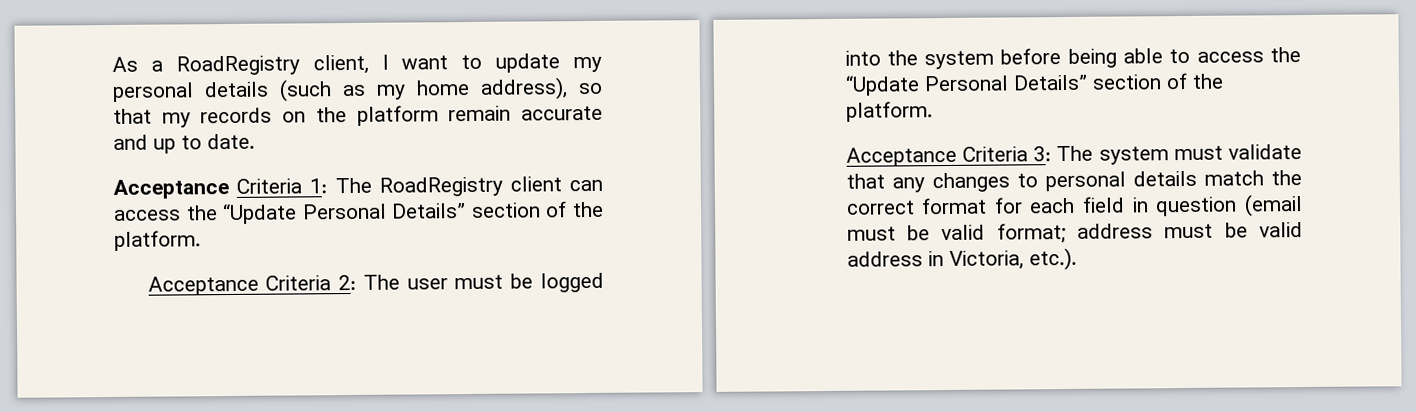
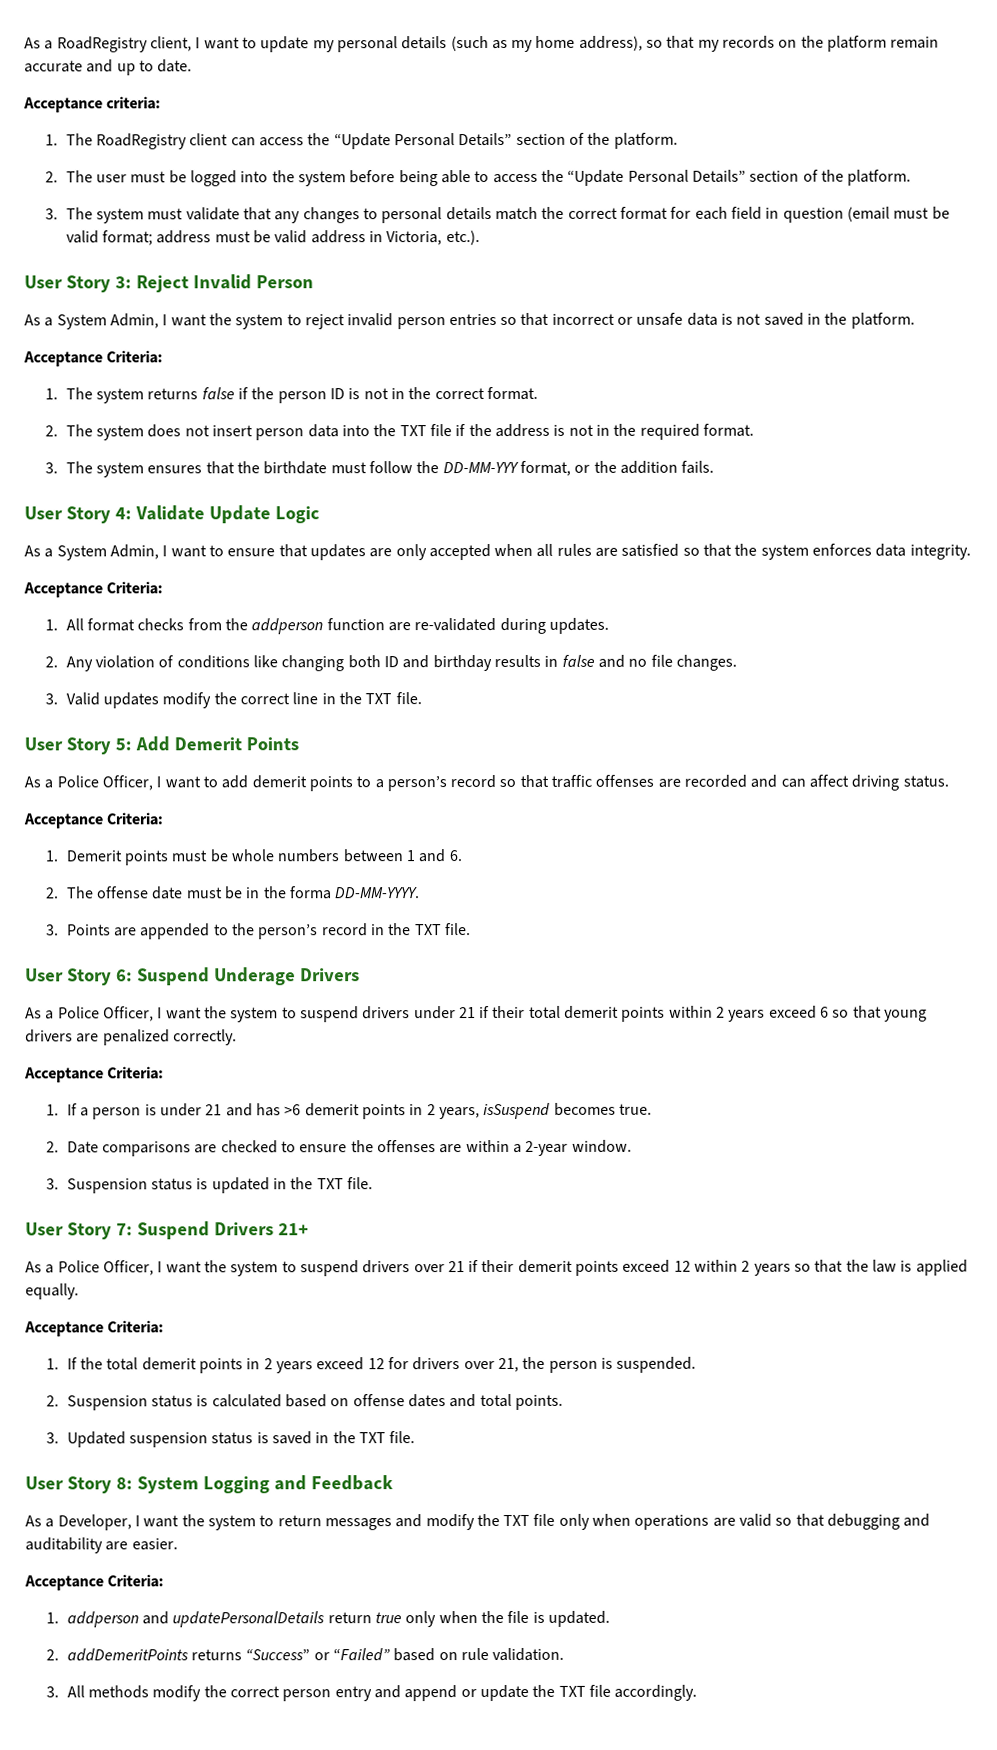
[236,178,328,194] Criteria 1: -> [106,96,162,110] [44,134,58,146] criteria: // 1.
[147,274,357,296] Acceptance Criteria 2: -> [44,171,58,183] 2.
[845,146,1052,167] Acceptance Criteria 3: -> [44,208,58,220] 3.
(1077, 259) none -> [24,274,314,293] [24,312,915,330] [23,350,164,367] [44,386,539,404] [44,423,754,441] [44,460,715,478] [24,505,320,524] [24,543,971,561] [23,581,164,598] [44,617,610,635] [44,654,737,672] [44,692,422,709] [24,736,299,755] [24,774,949,792] [23,812,164,829] [44,849,462,866] [45,886,421,900] [45,923,472,940] [25,967,360,986] [25,1005,928,1023] [25,1029,237,1046] [24,1066,165,1083] [45,1102,652,1120] [45,1139,632,1157] [45,1177,374,1194] [25,1221,309,1240] [25,1259,968,1277] [25,1283,79,1300] [24,1320,165,1337] [45,1356,697,1374] [45,1393,564,1411] [45,1431,416,1448] [25,1475,394,1494] [25,1513,931,1531] [25,1537,178,1554] [24,1574,165,1591] [45,1610,611,1628] [45,1647,565,1662] [45,1684,698,1702] // User Story 3: Reject Invalid Person // As a System Admin, I want the system to reject invalid person entries so that incorrect or unsafe data is not saved in the platform. // Acceptance Criteria: // 1. The system returns false if the person ID is not in the correct format. // 2. The system does not insert person data into the TXT file if the address is not in the required format. // 3. The system ensures that the birthdate must follow the DD-MM-YYY format, or the addition fails. // User Story 4: Validate Update Logic // As a System Admin, I want to ensure that updates are only accepted when all rules are satisfied so that the system enforces data integrity. // Acceptance Criteria: // 1. All format checks from the addperson function are re-validated during updates. // 2. Any violation of conditions like changing both ID and birthday results in false and no file changes. // 3. Valid updates modify the correct line in the TXT file. // User Story 5: Add Demerit Points // As a Police Officer, I want to add demerit points to a person’s record so that traffic offenses are recorded and can affect driving status. // Acceptance Criteria: // 1. Demerit points must be whole numbers between 1 and 6. // 2. The offense date must be in the forma DD-MM-YYYY. // 3. Points are appended to the person’s record in the TXT file. // User Story 6: Suspend Underage Drivers // As a Police Officer, I want the system to suspend drivers under 21 if their total demerit points within 2 years exceed 6 so that young drivers are penalized correctly. // Acceptance Criteria: // 1. If a person is under 21 and has >6 demerit points in 2 years, isSuspend becomes true. // 2. Date comparisons are checked to ensure the offenses are within a 2-year window. // 3. Suspension status is updated in the TXT file. // User Story 7: Suspend Drivers 21+ // As a Police Officer, I want the system to suspend drivers over 21 if their demerit points exceed 12 within 2 years so that the law is applied equally. // Acceptance Criteria: // 1. If the total demerit points in 2 years exceed 12 for drivers over 21, the person is suspended. // 2. Suspension status is calculated based on offense dates and total points. // 3. Updated suspension status is saved in the TXT file. // User Story 8: System Logging and Feedback // As a Developer, I want the system to return messages and modify the TXT file only when operations are valid so that debugging and auditability are easier. // Acceptance Criteria: // 1. addperson and updatePersonalDetails return true only when the file is updated. // 2. addDemeritPoints returns “Success” or “Failed” based on rule validation. // 3. All methods modify the correct person entry and append or update the TXT file accordingly.

